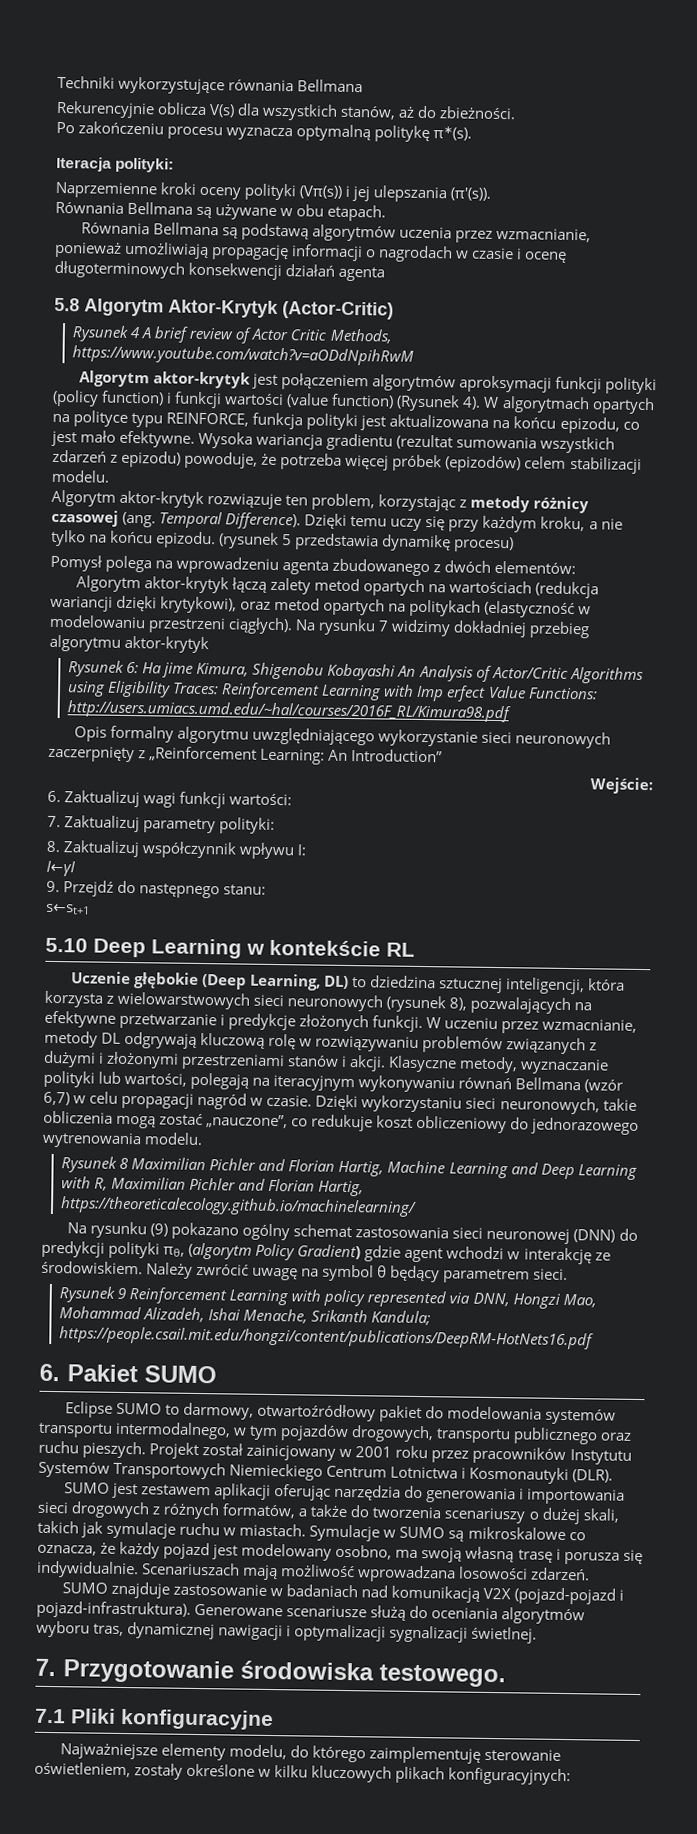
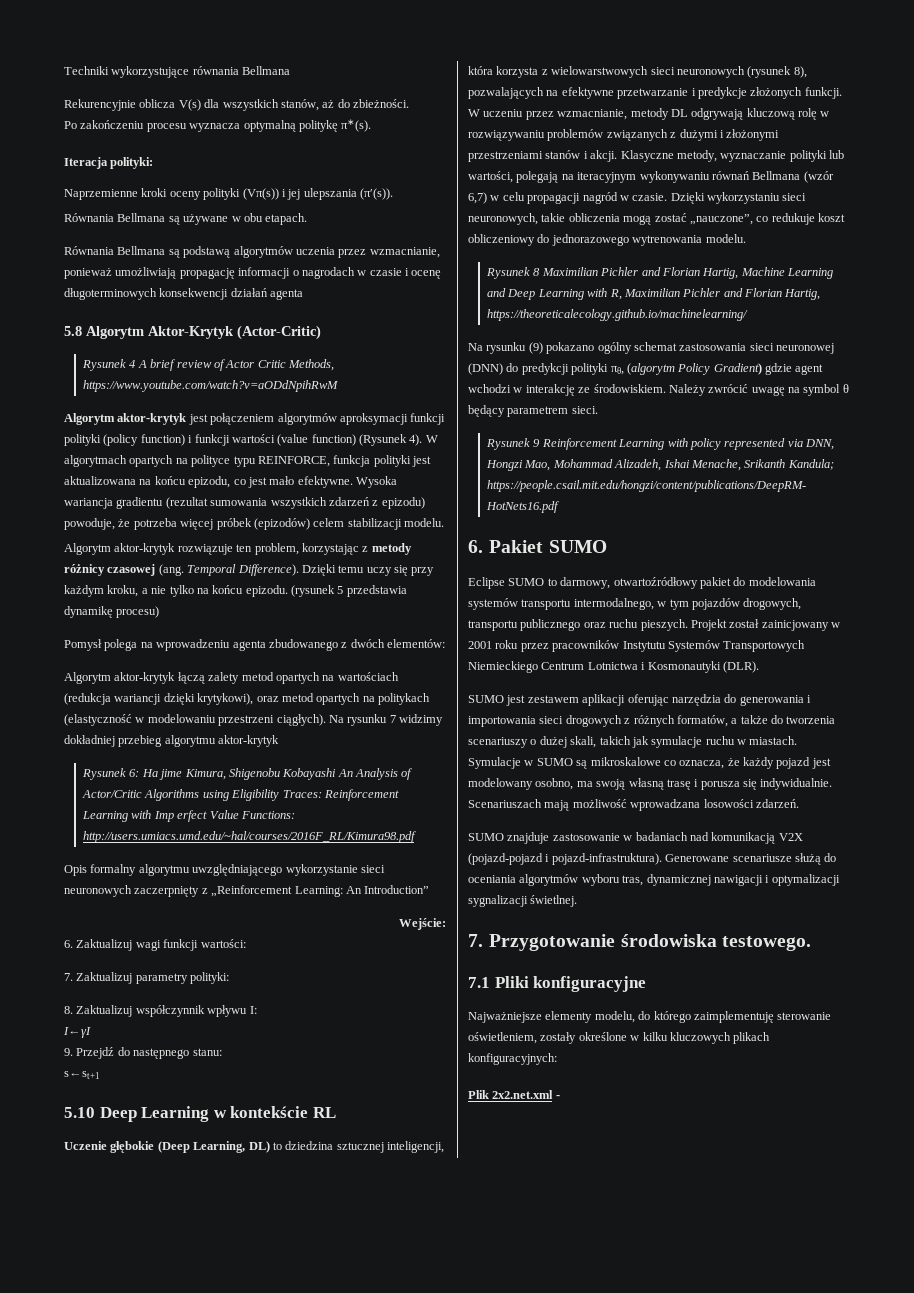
(572, 1776) none -> [468,1090,560,1099] // Plik 2x2.net.xml -

